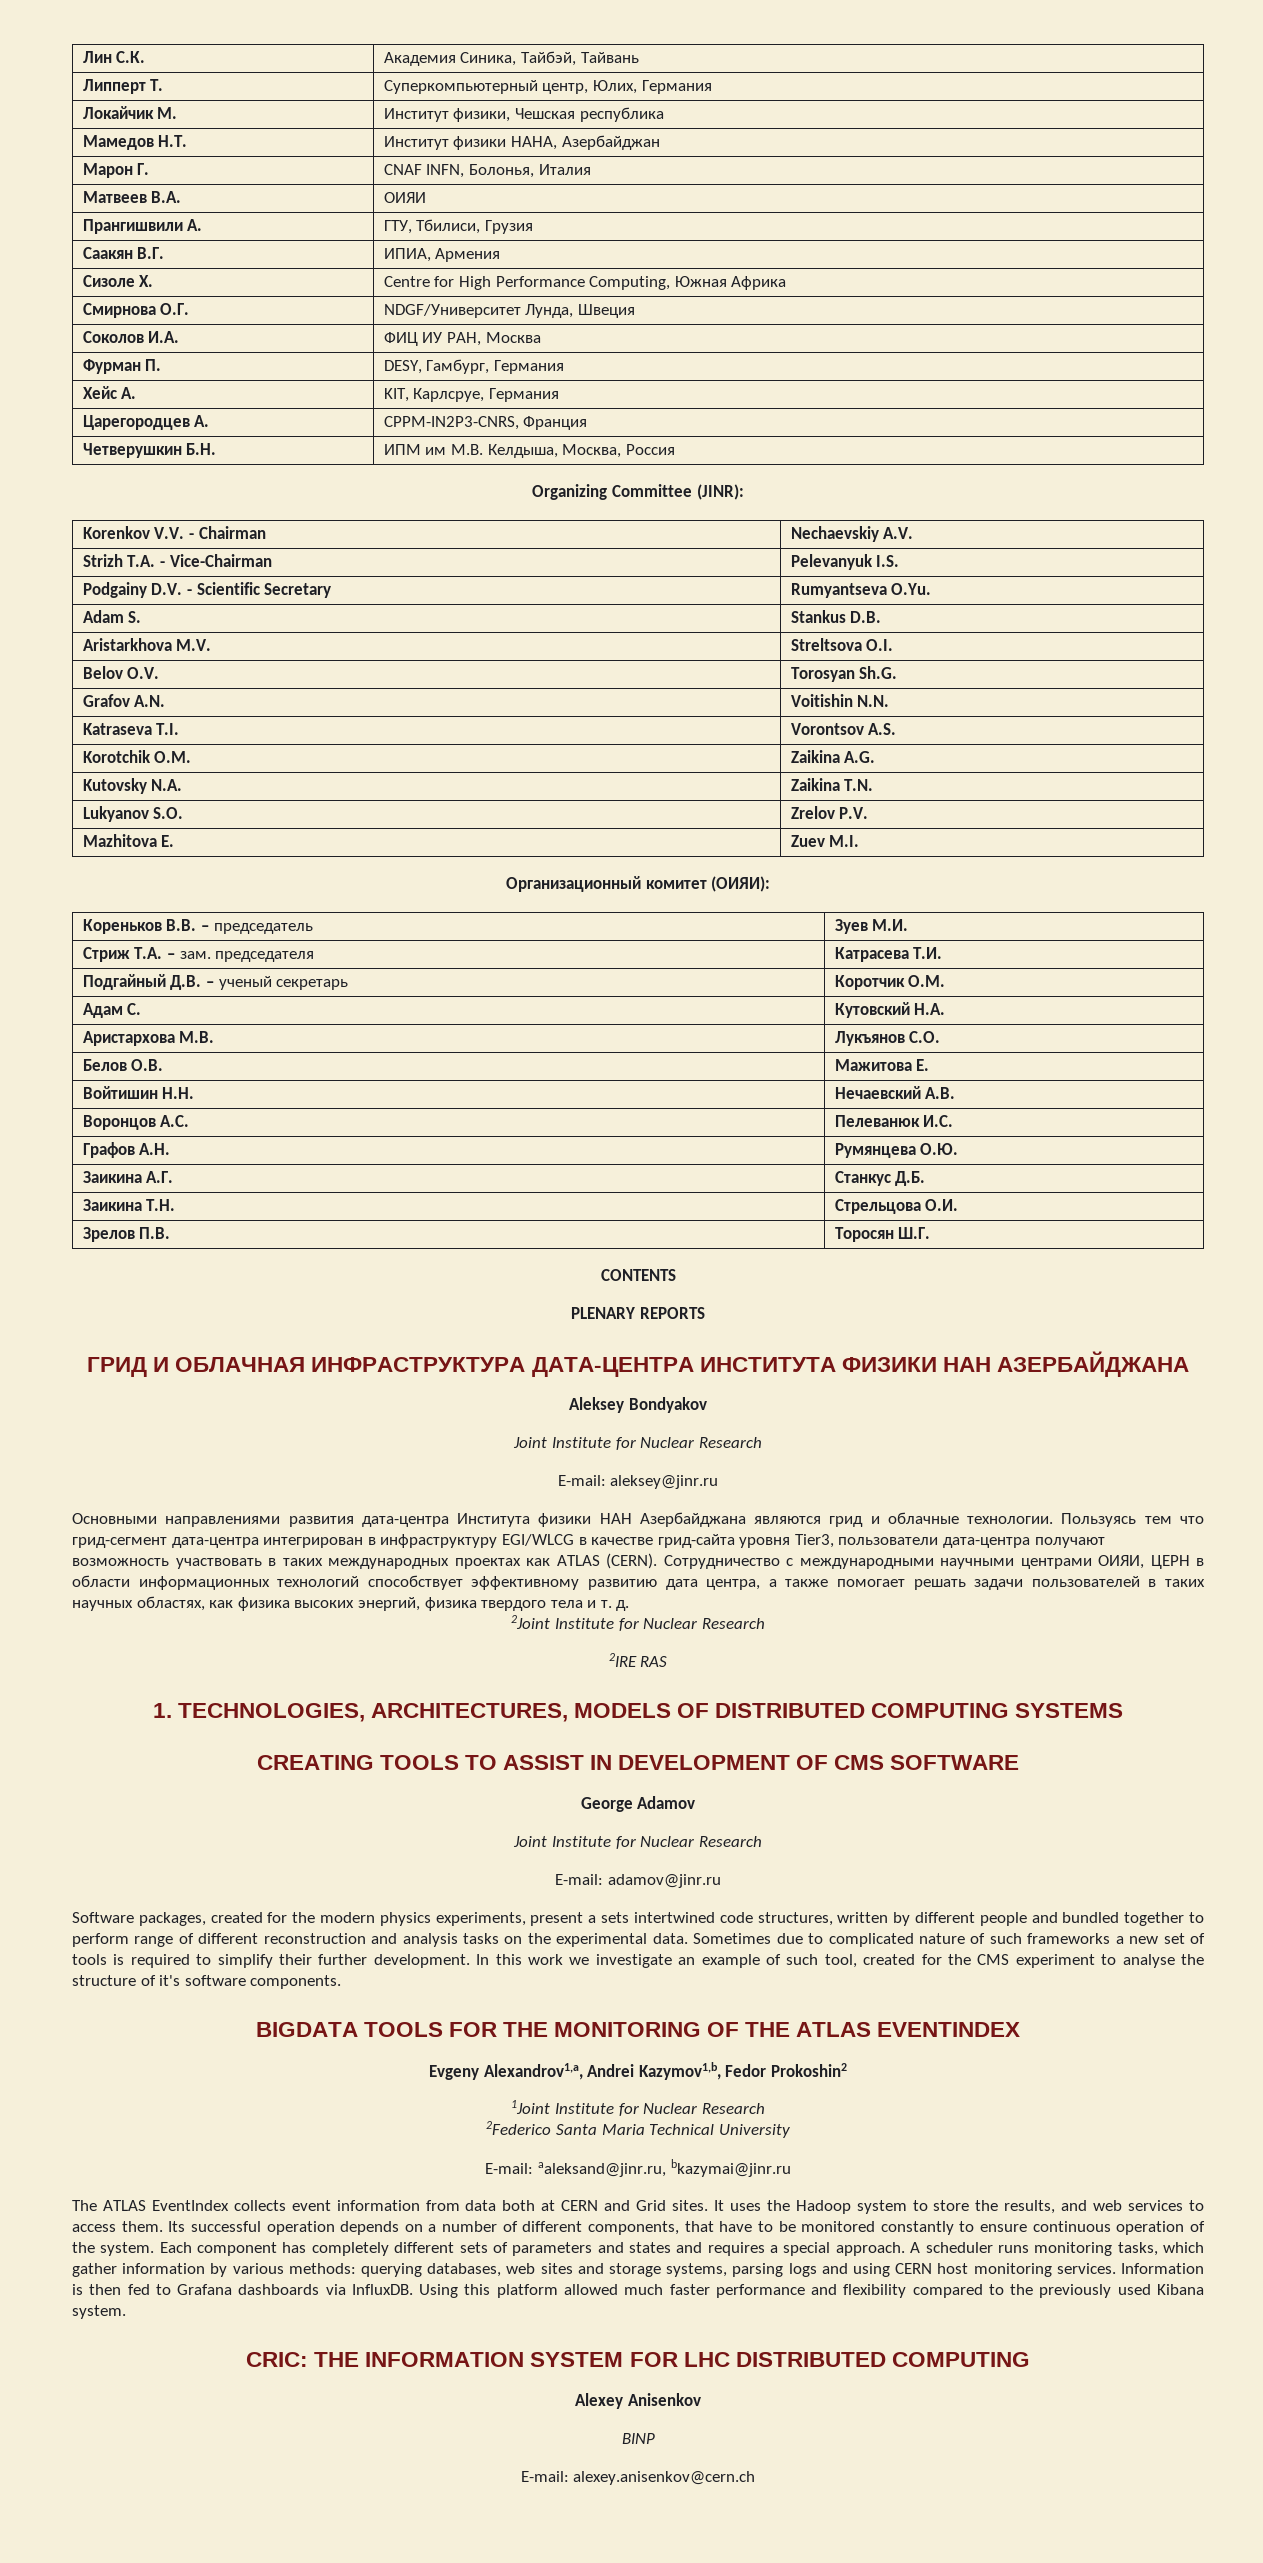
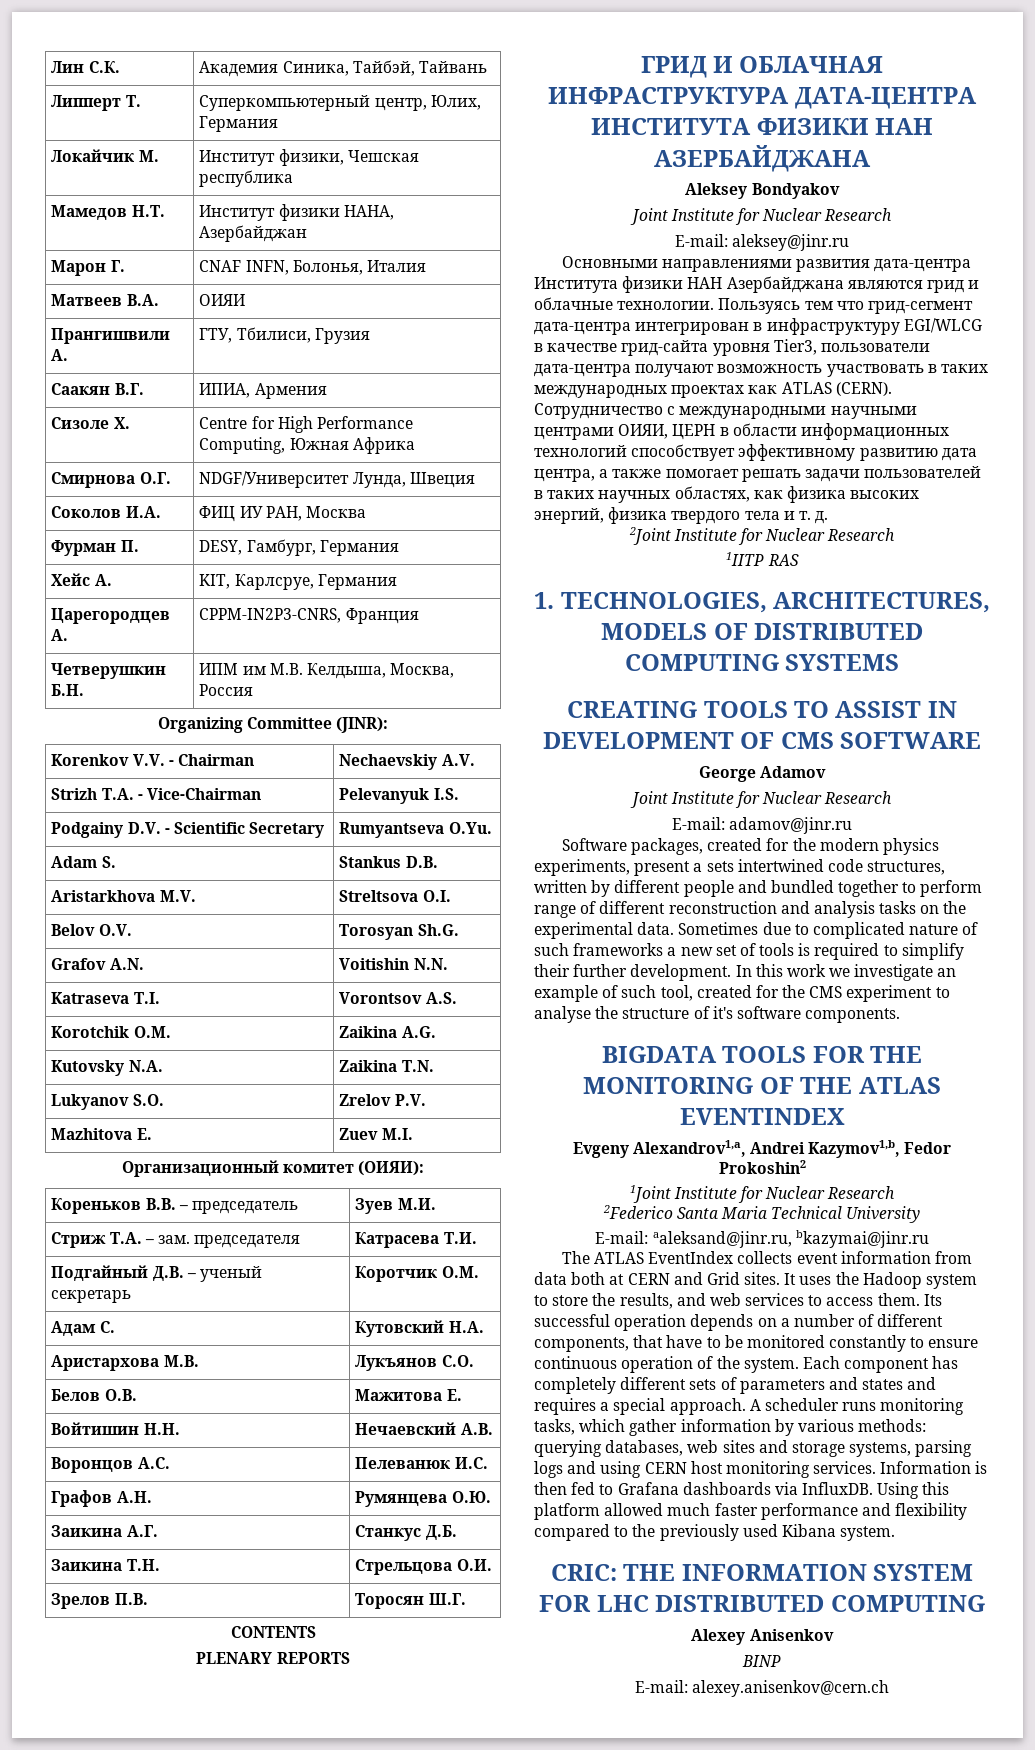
[608,1653,637,1667] 2IRE -> [726,552,765,566] 1IITP

